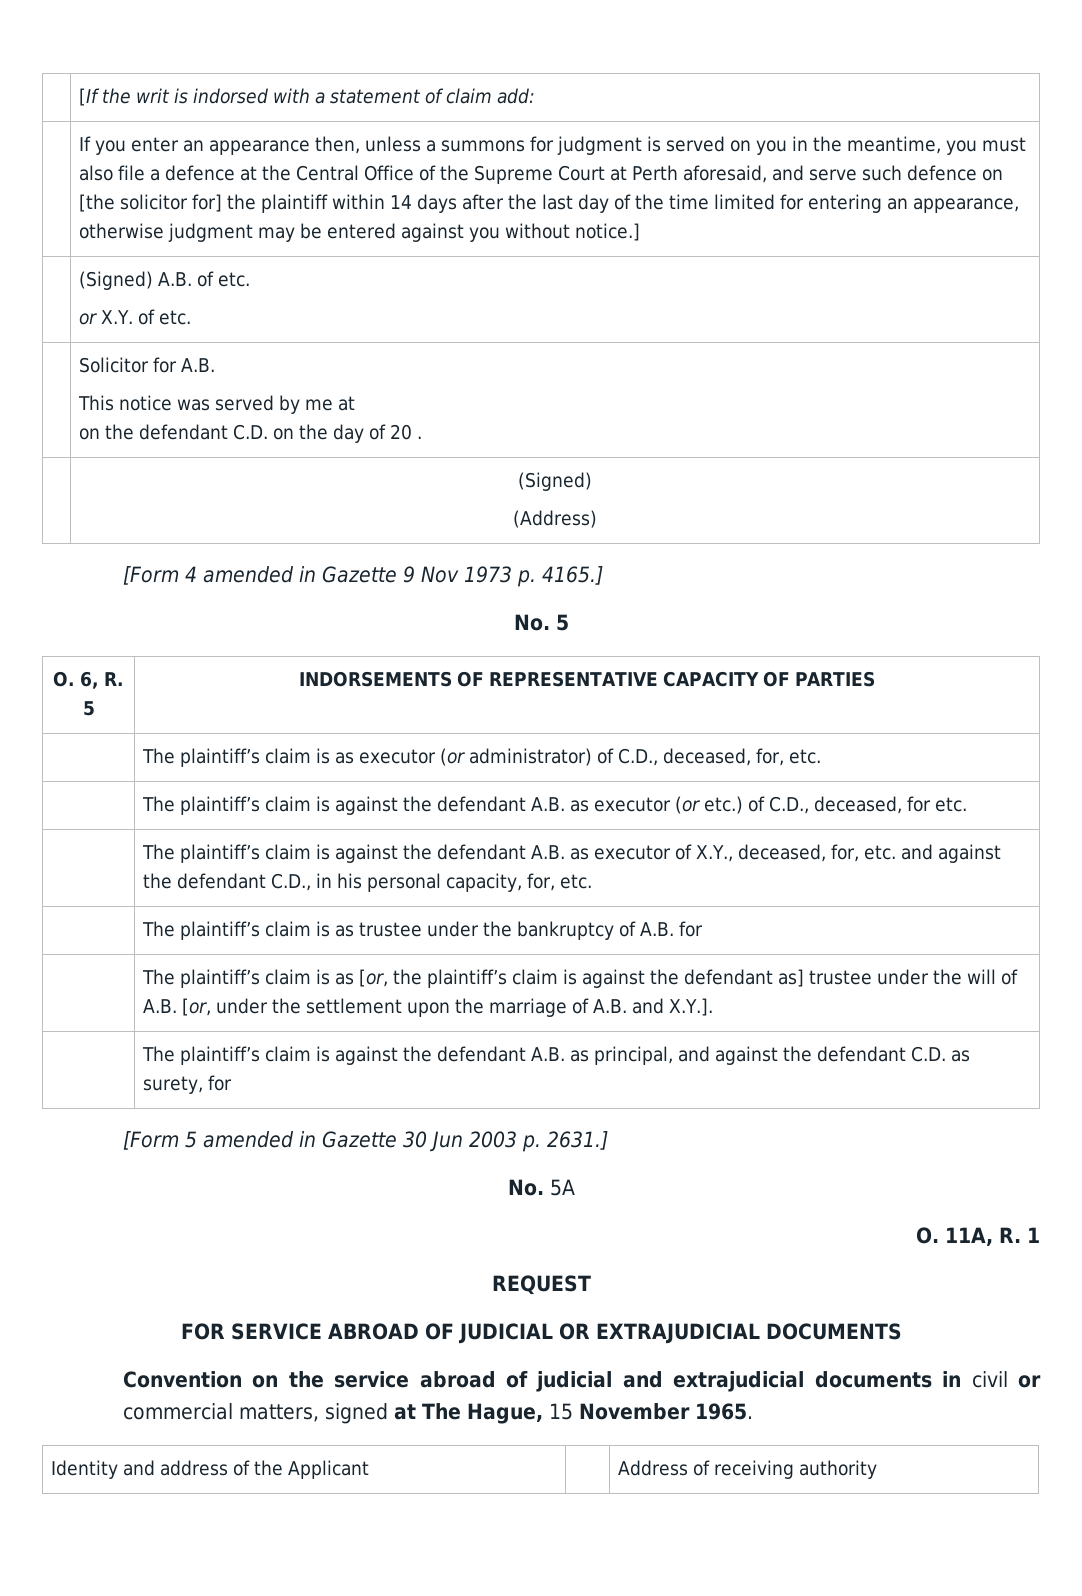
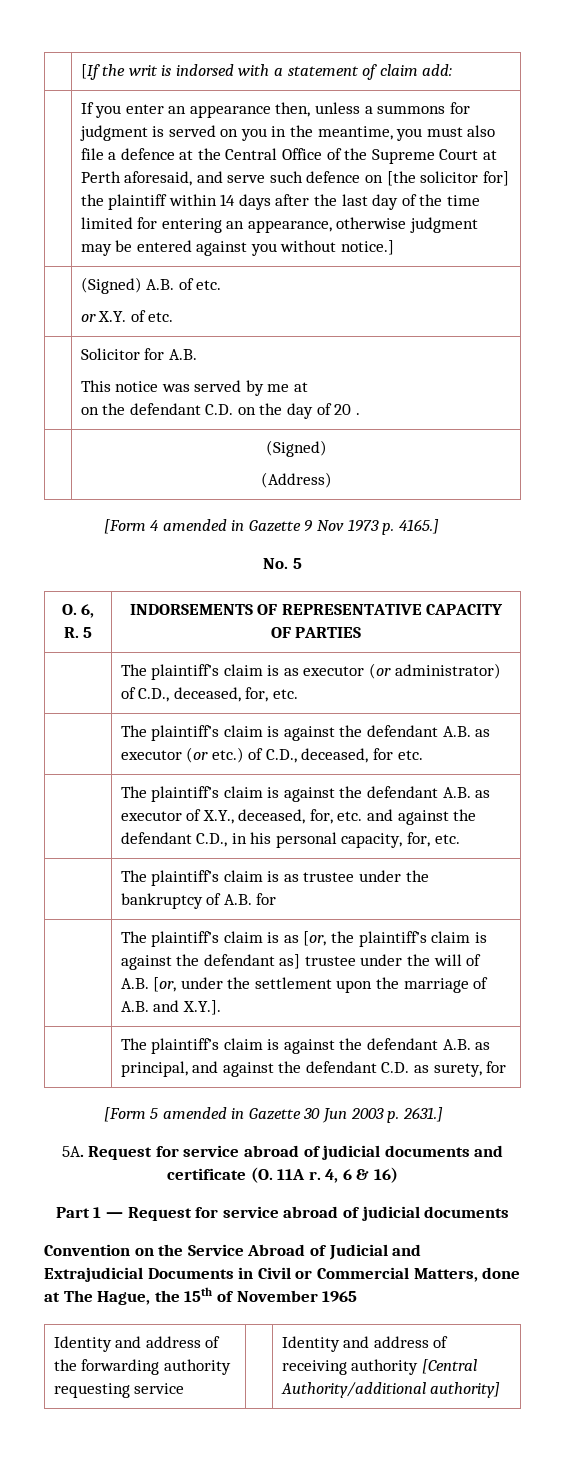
[507,1179,575,1196] [916,1227,1040,1246] [491,1275,591,1295] [180,1323,902,1344] [122,1371,1041,1392] [122,1403,753,1424] No. 5A // O. 11A, R. 1 // REQUEST // FOR SERVICE ABROAD OF JUDICIAL OR EXTRAJUDICIAL DOCUMENTS // Convention on the service abroad of judicial and extrajudicial documents in civil or commercial matters, signed at The Hague, 15 November 1965. -> [61,1145,504,1160] [166,1167,399,1183] [55,1206,510,1221] [44,1244,422,1260] [44,1267,521,1282] [44,1287,358,1305] 5A. Request for service abroad of judicial documents and certificate (O. 11A r. 4, 6 & 16) // Part 1 — Request for service abroad of judicial documents // Convention on the Service Abroad of Judicial and Extrajudicial Documents in Civil or Commercial Matters, done at The Hague, the 15th of November 1965
[288,1460,370,1479] [618,1460,878,1479] Applicant | | Address of receiving authority -> [81,1359,231,1375] [53,1383,185,1398] [281,1336,449,1352] [281,1359,477,1375] [280,1382,501,1398] forwarding authority requesting service | | Identity and address of receiving authority [Central Authority/additional authority]

